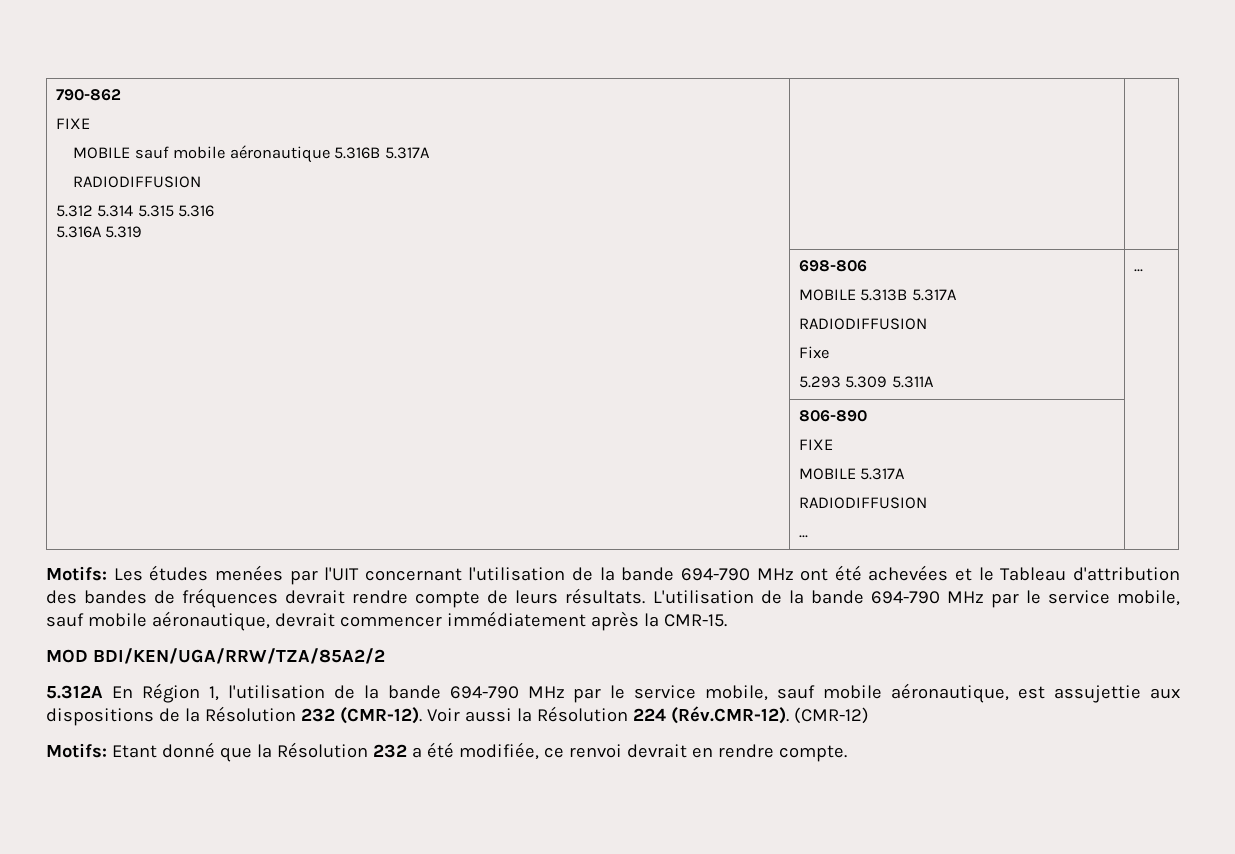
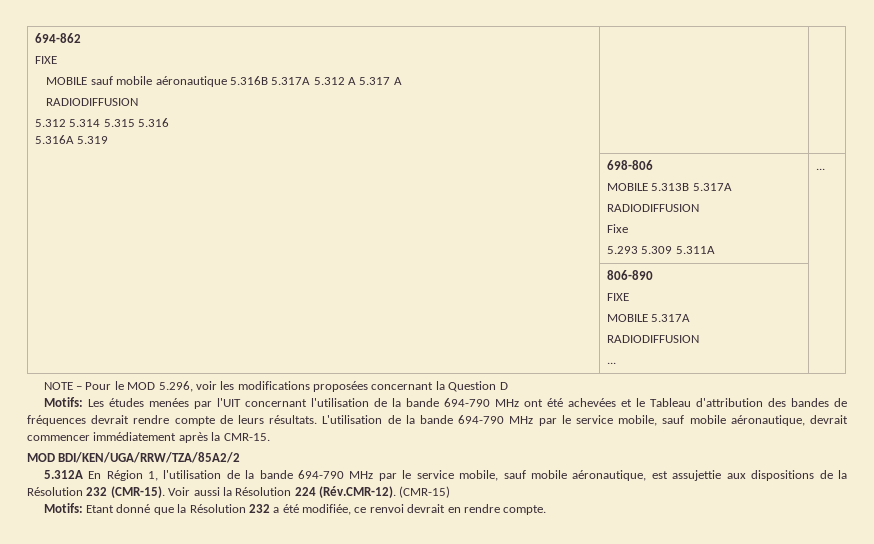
[55,89,121,101] 790-862 -> [34,33,81,43] 694-862
(430, 153) none -> [313,77,402,85] 5.312 A 5.317 A
(808, 536) none -> [43,381,508,392] // NOTE – Pour le MOD 5.296, voir les modifications proposées concernant la Question D
[339,707,422,724] (CMR-12). -> [110,486,165,498] (CMR-15).
[793,707,869,724] (CMR-12) -> [399,486,451,498] (CMR-15)

